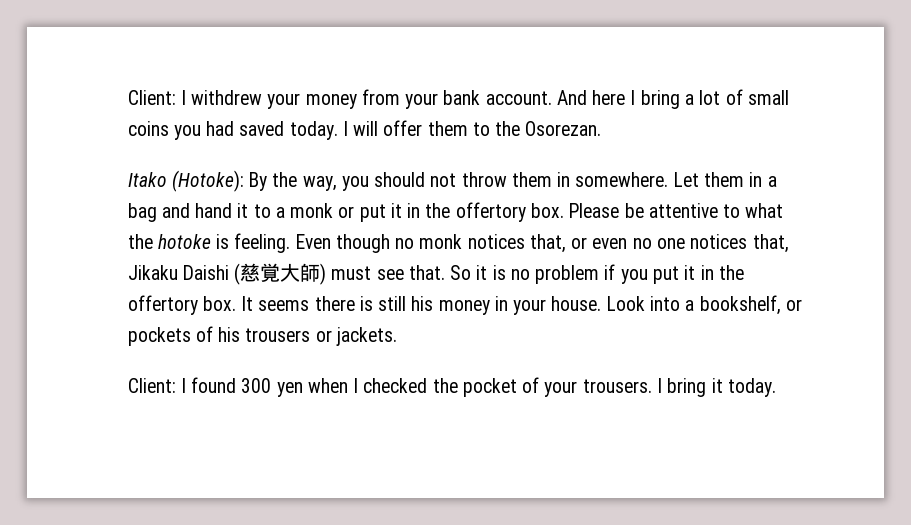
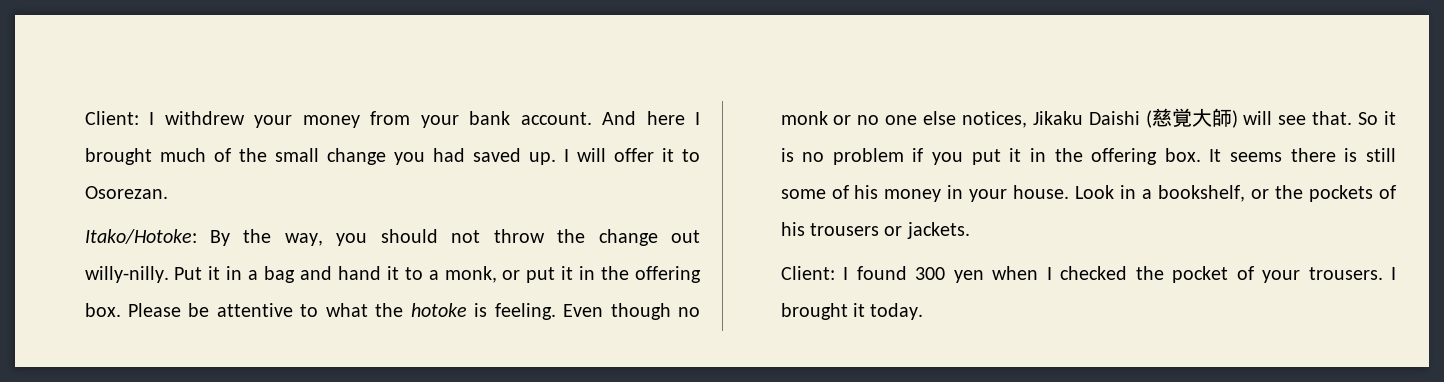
[640,89,789,109] [127,121,169,136] bring a lot of small coins -> [84,148,386,165] brought much of the small change
[289,121,338,140] today. -> [528,152,556,165] up.
[427,121,521,136] them to the -> [661,148,700,162] it to
[127,170,244,192] Itako (Hotoke): -> [84,229,197,244] Itako/Hotoke:
[511,172,745,187] them in somewhere. Let them -> [557,229,700,246] [84,266,221,283] the change out willy-nilly. Put it
[290,203,334,218] monk -> [444,266,497,283] monk,
[455,202,526,222] offertory -> [635,266,702,283] offering
[467,234,789,253] notices that, or even no one notices that, -> [833,111,1027,128] or no one else notices,
[331,266,372,280] must -> [1243,111,1273,125] will
[127,295,198,315] offertory -> [1091,148,1158,165] offering
(407, 303) none -> [780,185,849,199] some of
[650,296,681,311] into -> [1120,185,1137,199] in
(802, 305) none -> [1275,185,1304,199] the
[667,378,707,397] bring -> [780,303,848,320] brought

